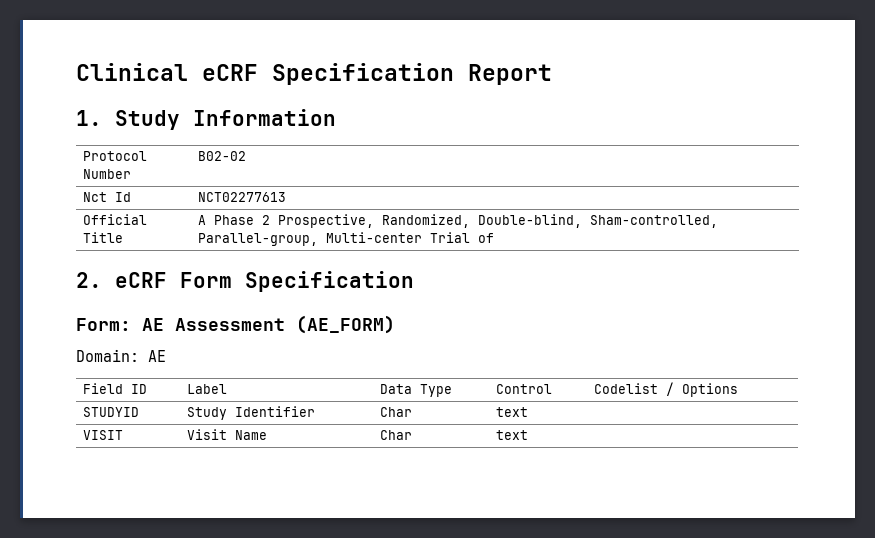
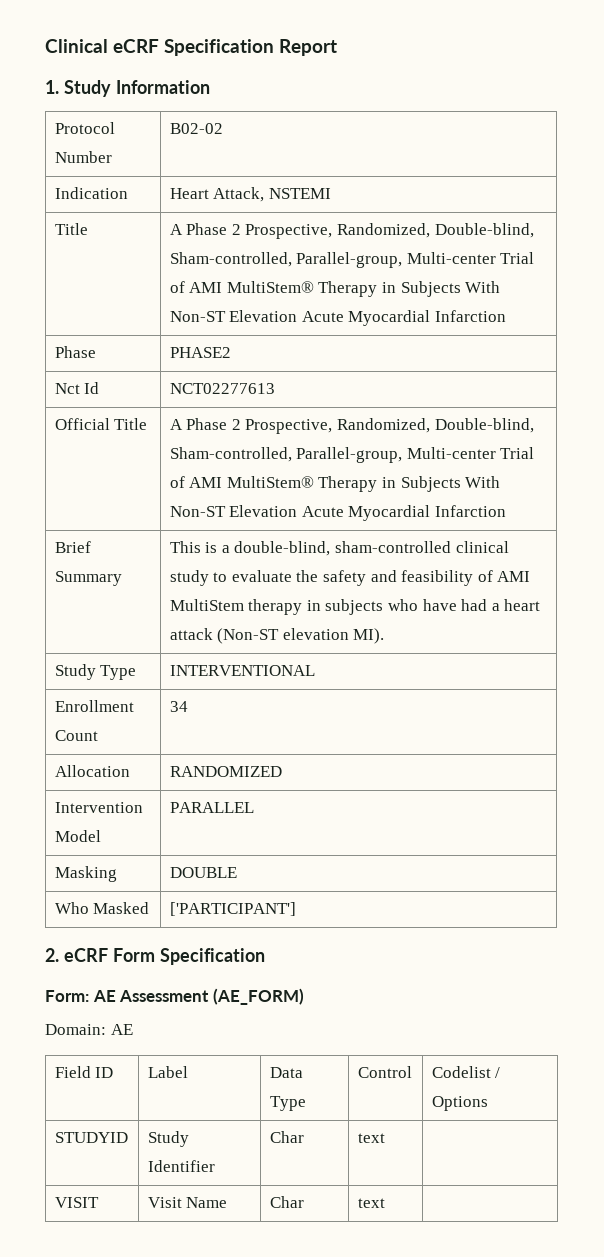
(246, 156) none -> [54,187,128,199] [169,187,331,202] [54,223,88,235] [169,223,534,239] [169,252,535,268] [169,281,501,297] [169,310,506,326] [54,346,96,358] [169,347,231,358] // Indication | Heart Attack, NSTEMI // Title | A Phase 2 Prospective, Randomized, Double-blind, Sham-controlled, Parallel-group, Multi-center Trial of AMI MultiStem® Therapy in Subjects With Non-ST Elevation Acute Myocardial Infarction // Phase | PHASE2
(494, 238) none -> [189,476,501,492] [169,505,506,521] [54,541,91,553] [54,571,122,586] [169,541,509,556] [169,570,531,586] [169,599,541,615] [169,628,385,644] [54,664,137,680] [169,665,315,676] [54,700,134,712] [54,730,98,741] [169,701,188,712] [54,765,130,777] [169,766,282,777] [54,802,143,813] [54,830,101,842] [169,802,254,813] [54,866,117,882] [169,867,237,878] [54,902,150,914] [169,902,296,916] AMI MultiStem® Therapy in Subjects With Non-ST Elevation Acute Myocardial Infarction // Brief Summary | This is a double-blind, sham-controlled clinical study to evaluate the safety and feasibility of AMI MultiStem therapy in subjects who have had a heart attack (Non-ST elevation MI). // Study Type | INTERVENTIONAL // Enrollment Count | 34 // Allocation | RANDOMIZED // Intervention Model | PARALLEL // Masking | DOUBLE // Who Masked | ['PARTICIPANT']

